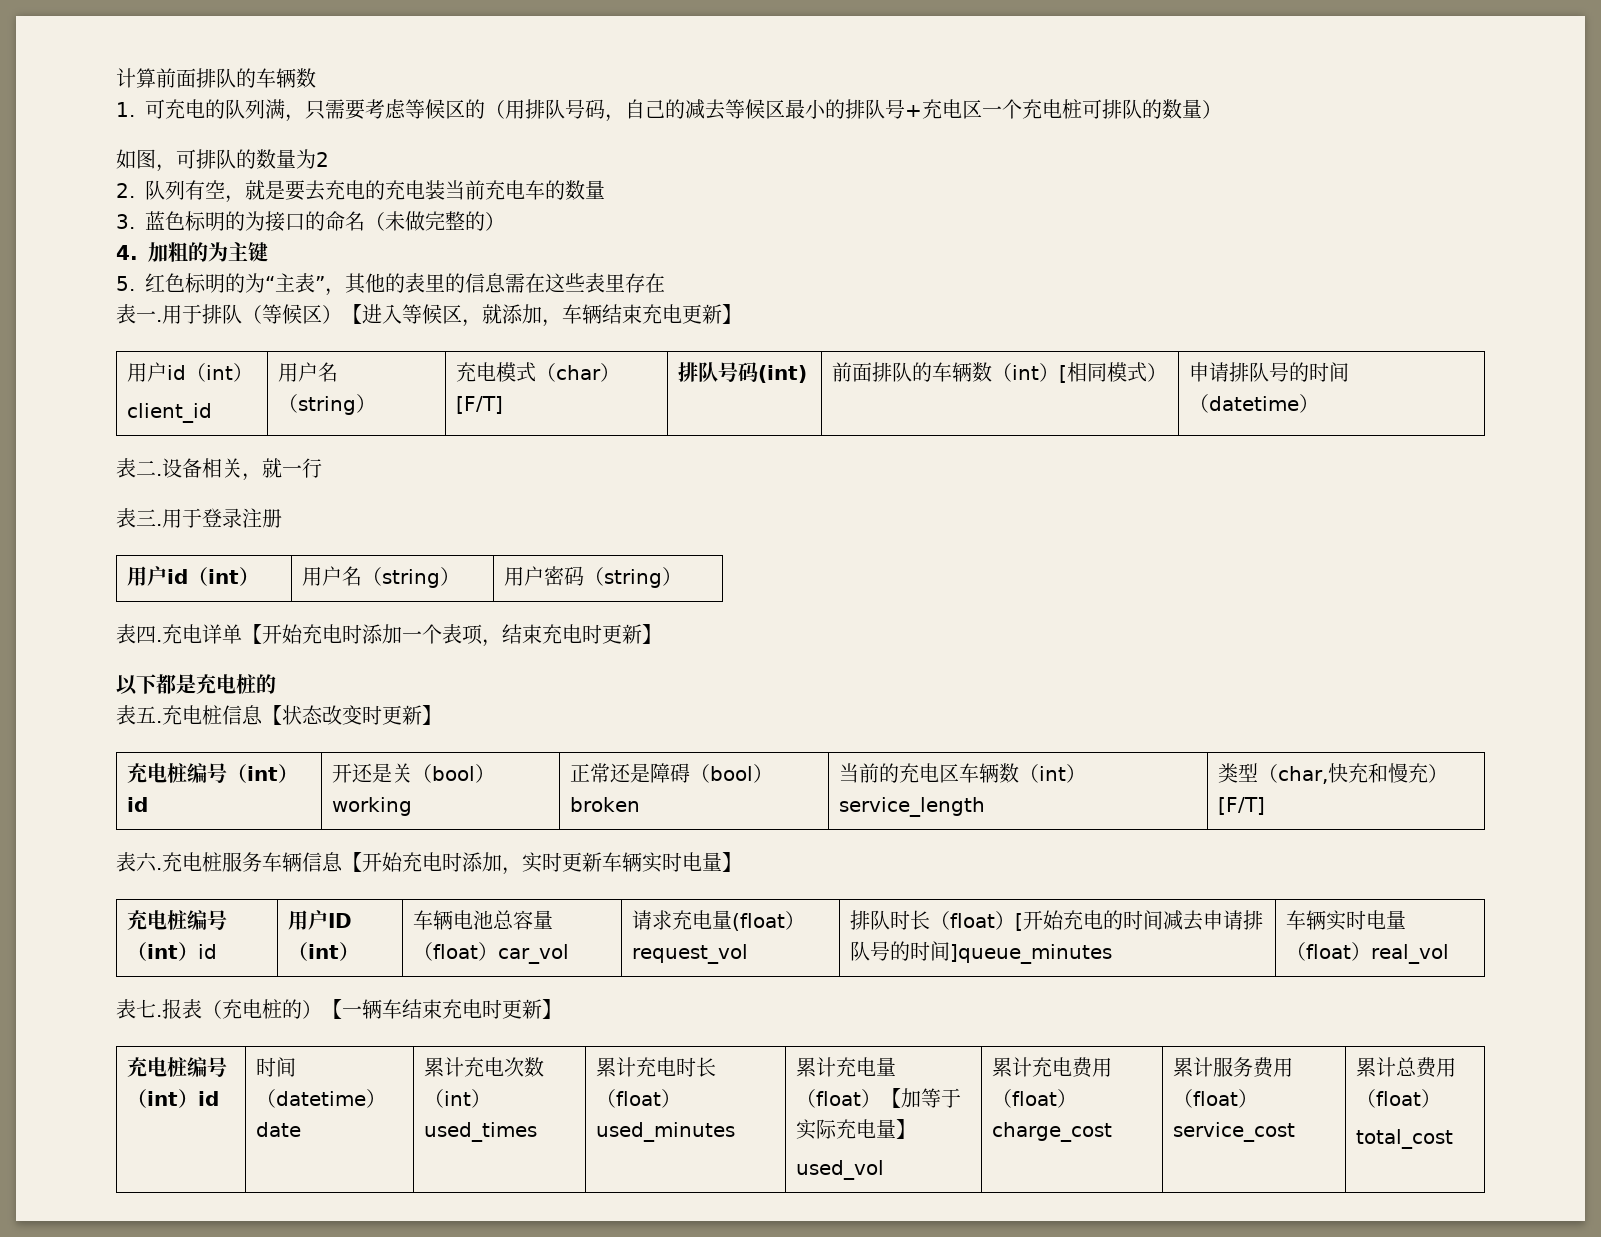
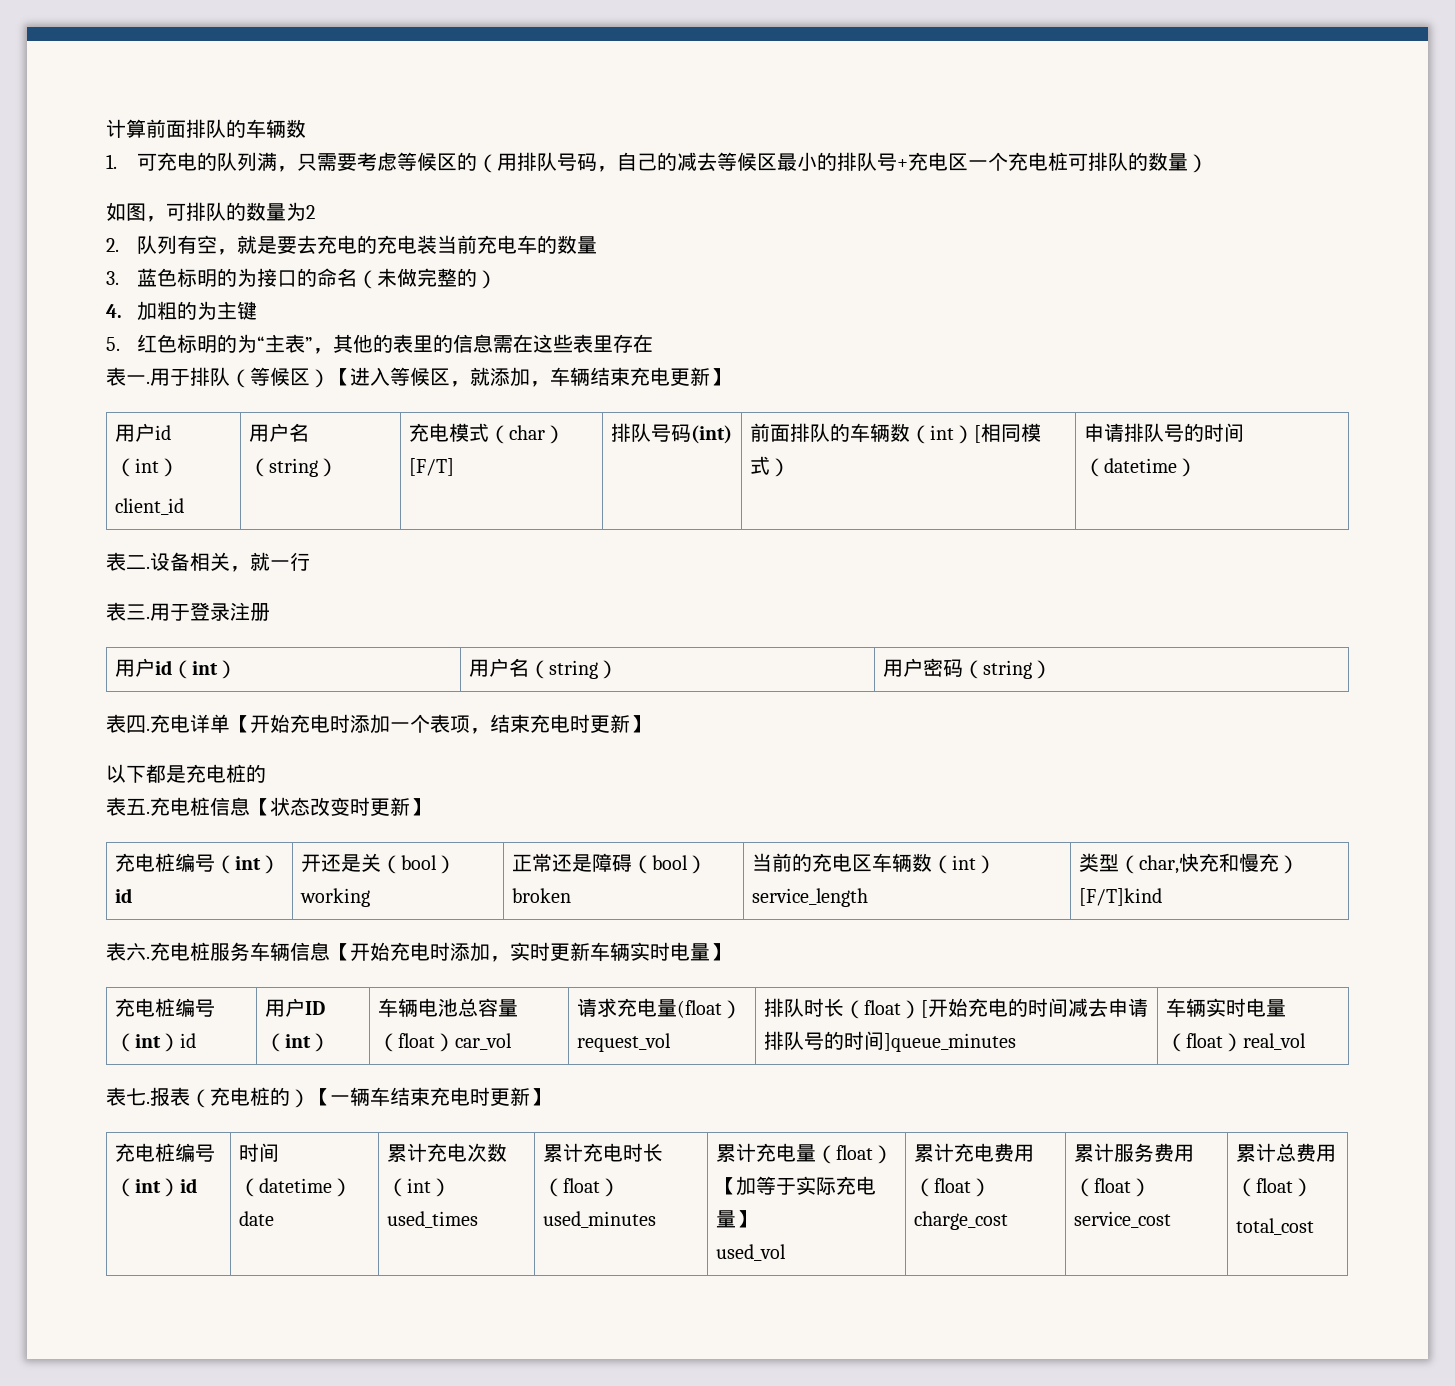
[1217,797,1265,815] [F/T] -> [1078,888,1162,906] [F/T]kind

